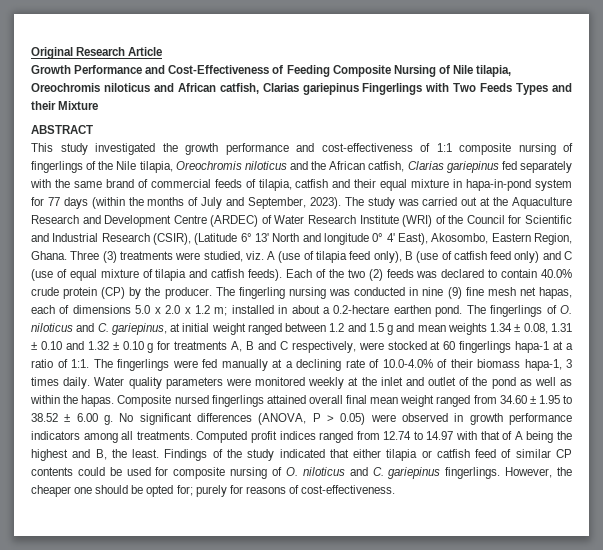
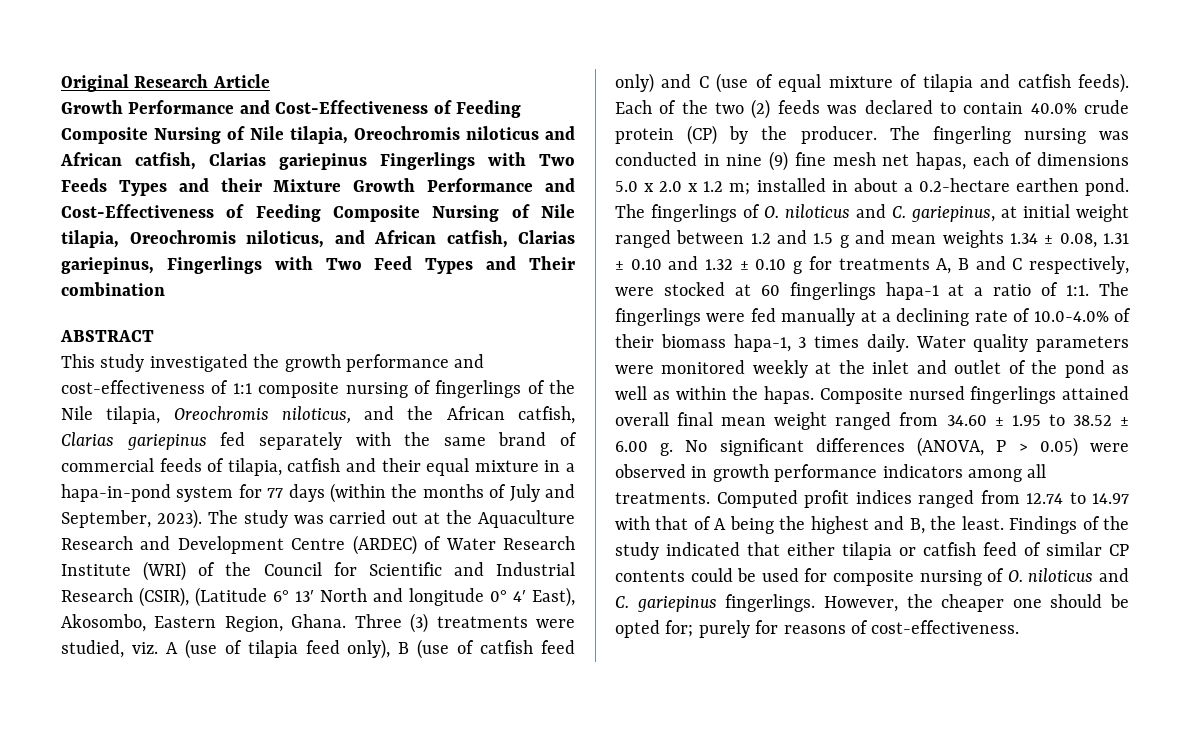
(99, 105) none -> [353,178,575,192] [61,204,575,222] [61,230,575,248] [61,256,575,274] [61,282,165,296] Growth Performance and Cost-Effectiveness of Feeding Composite Nursing of Nile tilapia, Oreochromis niloticus, and African catfish, Clarias gariepinus, Fingerlings with Two Feed Types and Their combination
[244,161,287,170] niloticus -> [281,406,351,424] niloticus,
(463, 183) none -> [566,463,576,472] a

